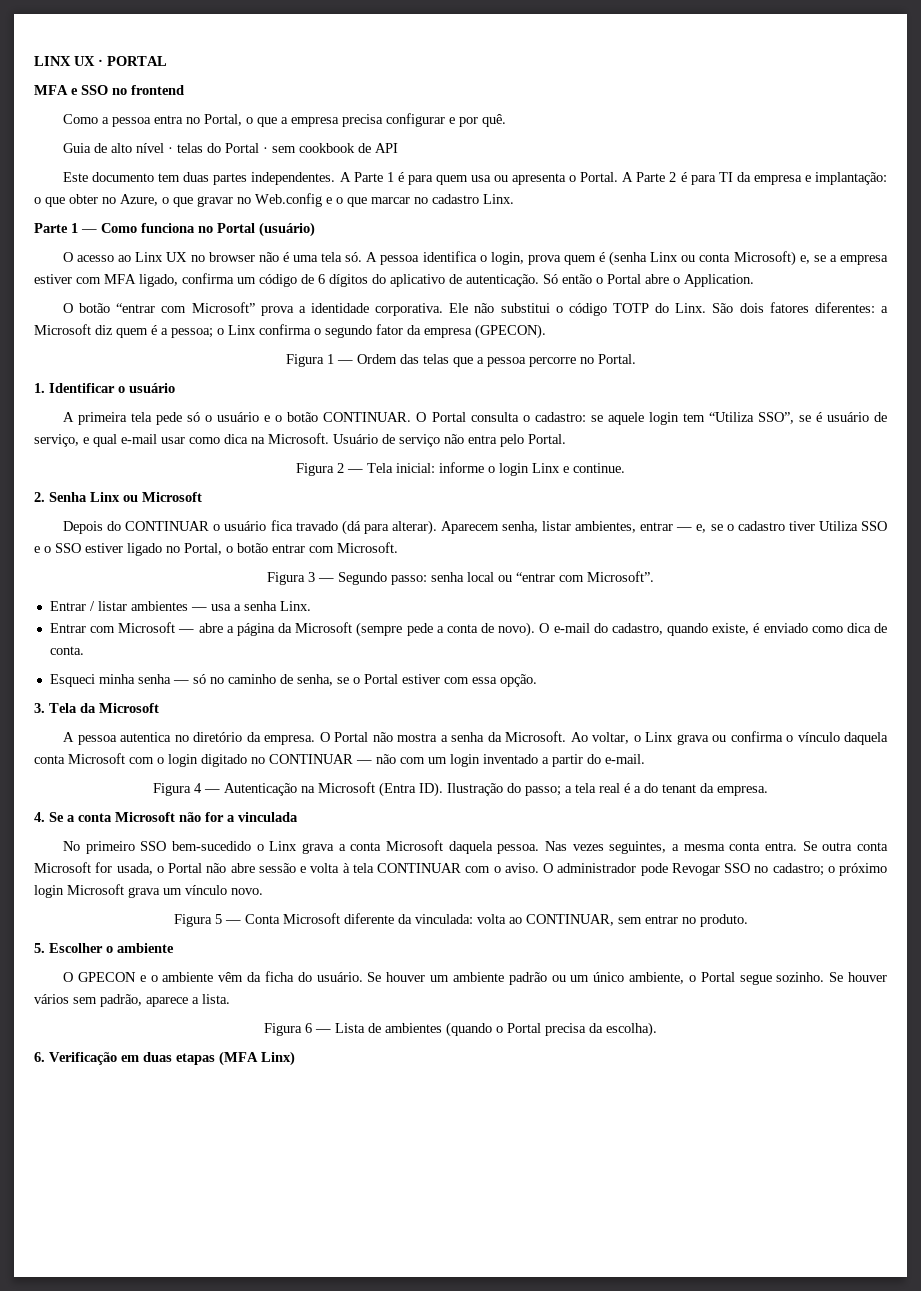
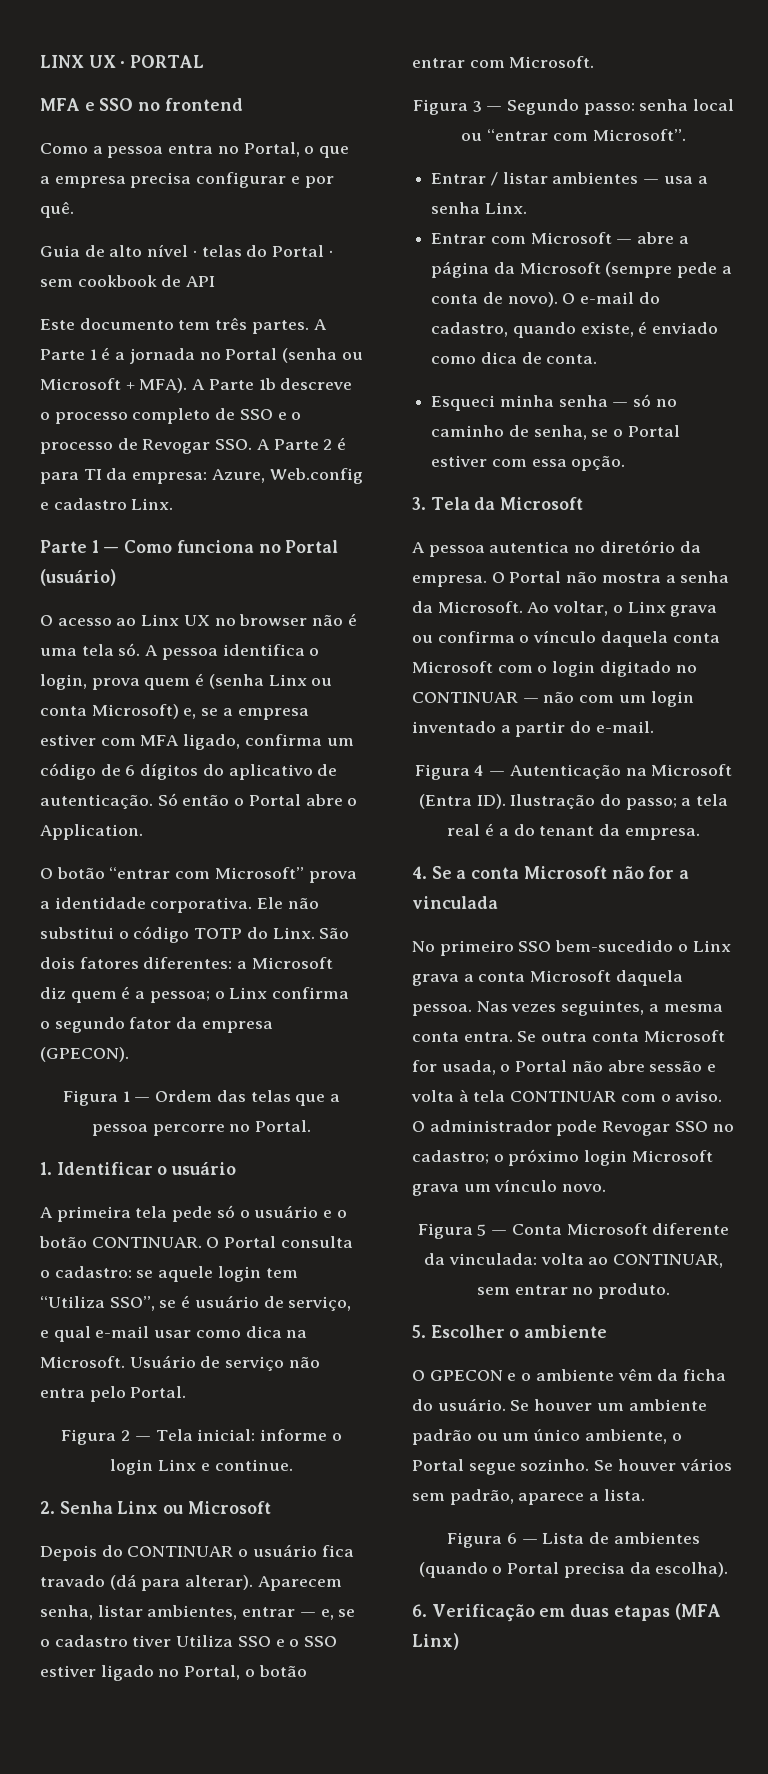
[183,172,336,185] duas partes independentes. -> [215,317,309,334] três partes.
[407,172,619,185] para quem usa ou apresenta o Portal. -> [115,348,363,364] [40,378,353,393] [40,408,302,424] [40,438,253,454] a jornada no Portal (senha ou Microsoft + MFA). A Parte 1b descreve o processo completo de SSO e o processo de Revogar SSO.
[753,172,888,185] [34,193,428,207] empresa e implantação: o que obter no Azure, o que gravar no Web.config e o que marcar no -> [132,468,363,484] [40,502,49,510] empresa: Azure, Web.config e

